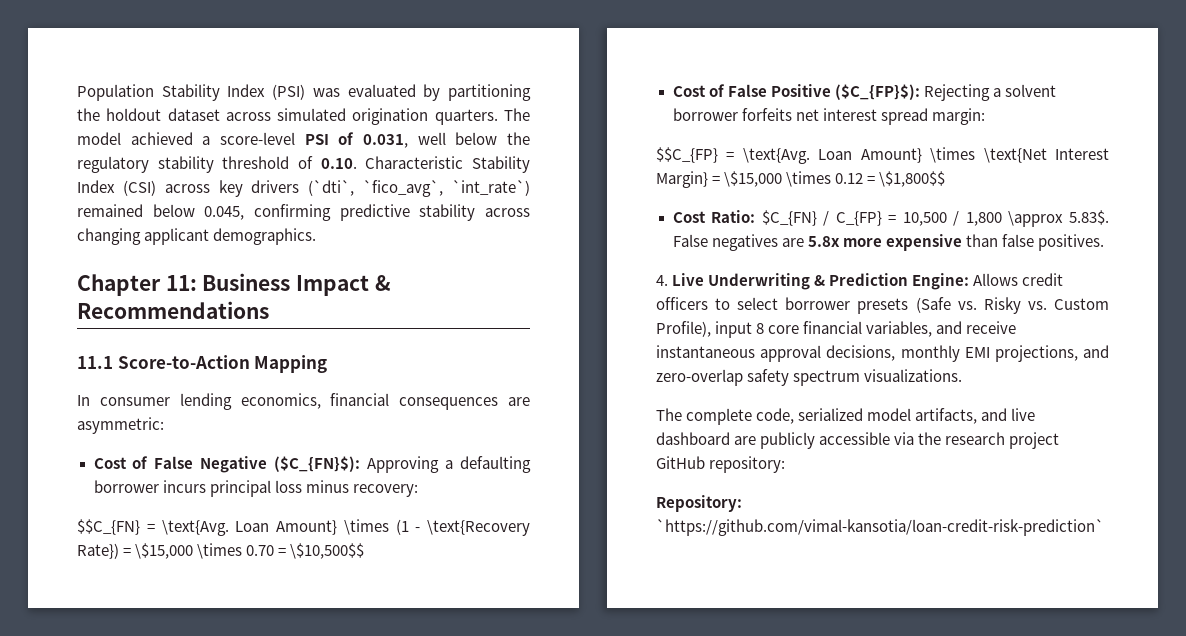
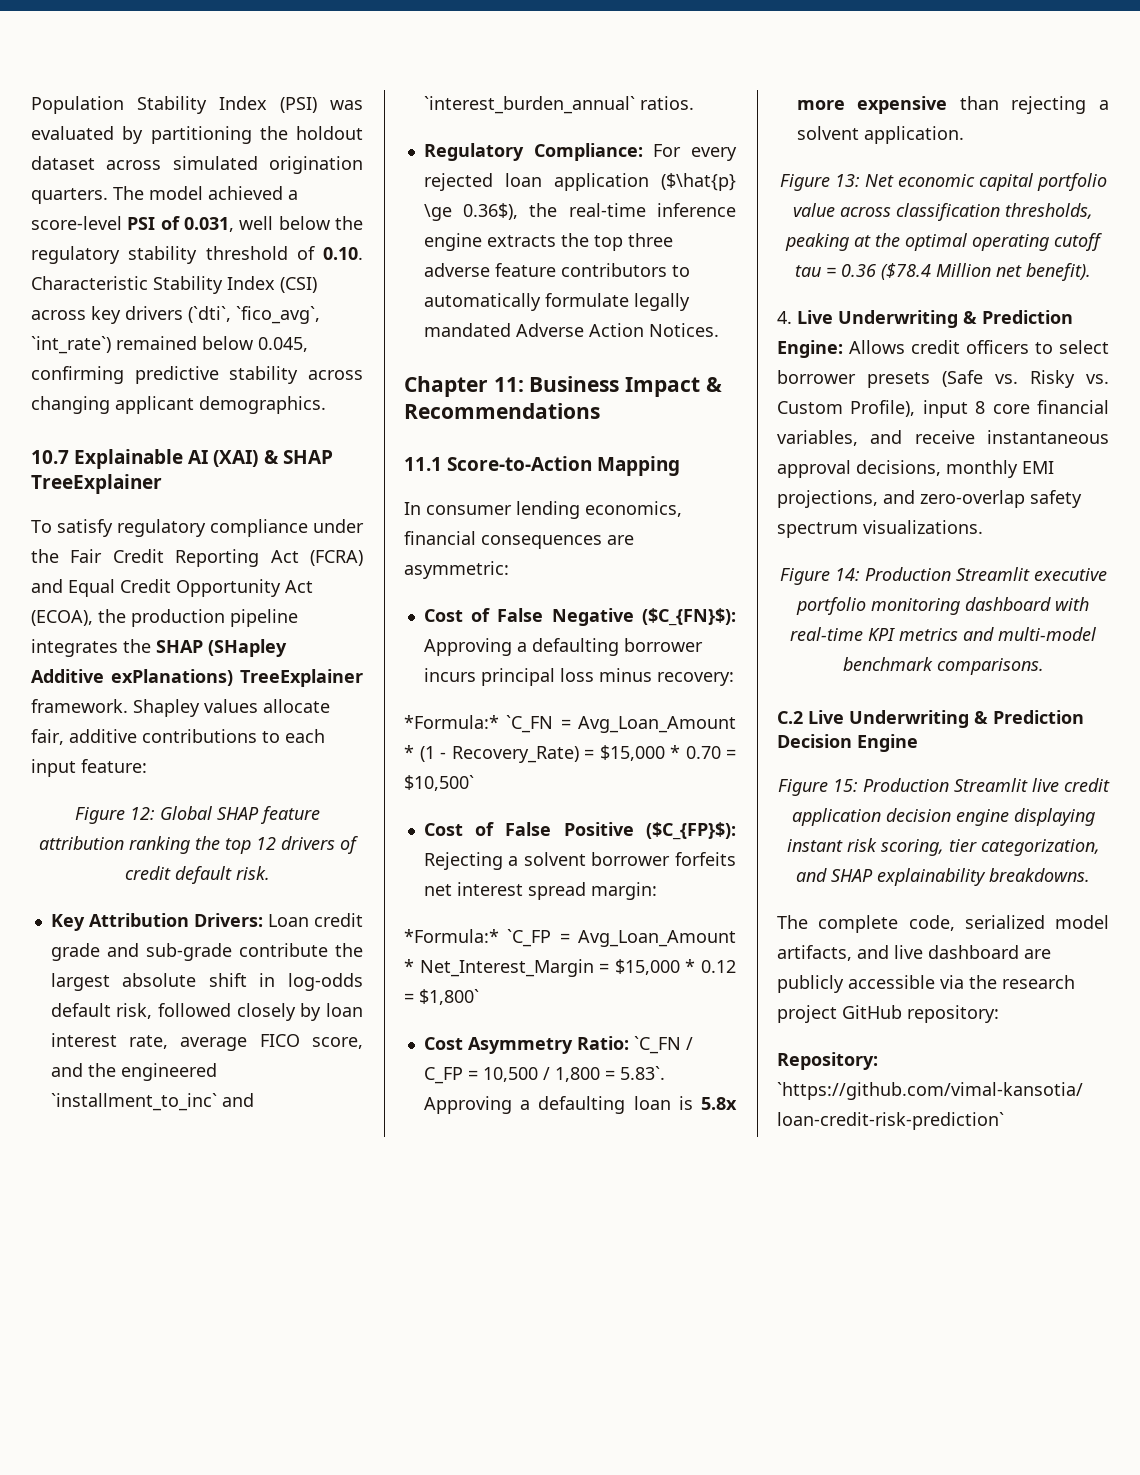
(317, 236) none -> [31,449,333,469] [31,474,162,494] [31,519,364,537] [31,549,363,567] [31,579,313,597] [31,609,298,627] [31,639,287,657] [31,669,363,687] [31,699,330,717] [31,729,325,745] [31,759,147,777] [74,806,320,824] [38,836,358,854] [124,866,270,884] [50,913,363,931] [50,943,363,961] [50,973,363,991] [50,1003,363,1021] [50,1033,363,1051] [50,1063,217,1081] [50,1093,254,1111] [423,96,694,114] [423,143,737,161] [423,173,736,191] [423,203,736,221] [423,233,673,251] [423,263,690,277] [423,293,690,311] [423,323,719,337] // 10.7 Explainable AI (XAI) & SHAP TreeExplainer // To satisfy regulatory compliance under the Fair Credit Reporting Act (FCRA) and Equal Credit Opportunity Act (ECOA), the production pipeline integrates the SHAP (SHapley Additive exPlanations) TreeExplainer framework. Shapley values allocate fair, additive contributions to each input feature: // Figure 12: Global SHAP feature attribution ranking the top 12 drivers of credit default risk. // Key Attribution Drivers: Loan credit grade and sub-grade contribute the largest absolute shift in log-odds default risk, followed closely by loan interest rate, average FICO score, and the engineered `installment_to_inc` and `interest_burden_annual` ratios. // Regulatory Compliance: For every rejected loan application ($\hat{p} \ge 0.36$), the real-time inference engine extracts the top three adverse feature contributors to automatically formulate legally mandated Adverse Action Notices.
[77,519,530,536] [77,543,243,559] $$C_{FN} = \text{Avg. Loan Amount} \times (1 - \text{Recovery Rate}) = \$15,000 \times -> [404,715,736,733] [404,745,680,763] *Formula:* `C_FN = Avg_Loan_Amount * (1 - Recovery_Rate) = $15,000 *
[290,543,365,559] \$10,500$$ -> [404,775,474,791] $10,500`
[656,147,1109,164] [656,171,832,188] $$C_{FP} = \text{Avg. Loan Amount} \times \text{Net Interest Margin} = \$15,000 \times -> [404,929,736,947] [404,959,696,977] *Formula:* `C_FP = Avg_Loan_Amount * Net_Interest_Margin = $15,000 *
[879,171,946,187] [672,210,1109,227] [672,234,1104,251] \$1,800$$ // Cost Ratio: $C_{FN} / C_{FP} = 10,500 / 1,800 \approx 5.83$. False negatives are 5.8x more expensive than false positives. -> [419,989,479,1005] [423,1036,693,1054] [423,1066,665,1084] [423,1096,737,1114] [796,96,1109,114] [796,126,964,144] [779,173,1107,191] [793,203,1093,221] [785,233,1102,251] [795,263,1091,281] $1,800` // Cost Asymmetry Ratio: `C_FN / C_FP = 10,500 / 1,800 = 5.83`. Approving a defaulting loan is 5.8x more expensive than rejecting a solvent application. // Figure 13: Net economic capital portfolio value across classification thresholds, peaking at the optimal operating cutoff tau = 0.36 ($78.4 Million net benefit).
(963, 375) none -> [779,567,1107,585] [796,597,1089,615] [790,627,1096,641] [842,657,1044,675] [777,710,1084,728] [777,734,918,752] [777,778,1110,796] [791,808,1095,826] [786,838,1100,856] [796,868,1090,886] // Figure 14: Production Streamlit executive portfolio monitoring dashboard with real-time KPI metrics and multi-model benchmark comparisons. // C.2 Live Underwriting & Prediction Decision Engine // Figure 15: Production Streamlit live credit application decision engine displaying instant risk scoring, tier categorization, and SHAP explainability breakdowns.

